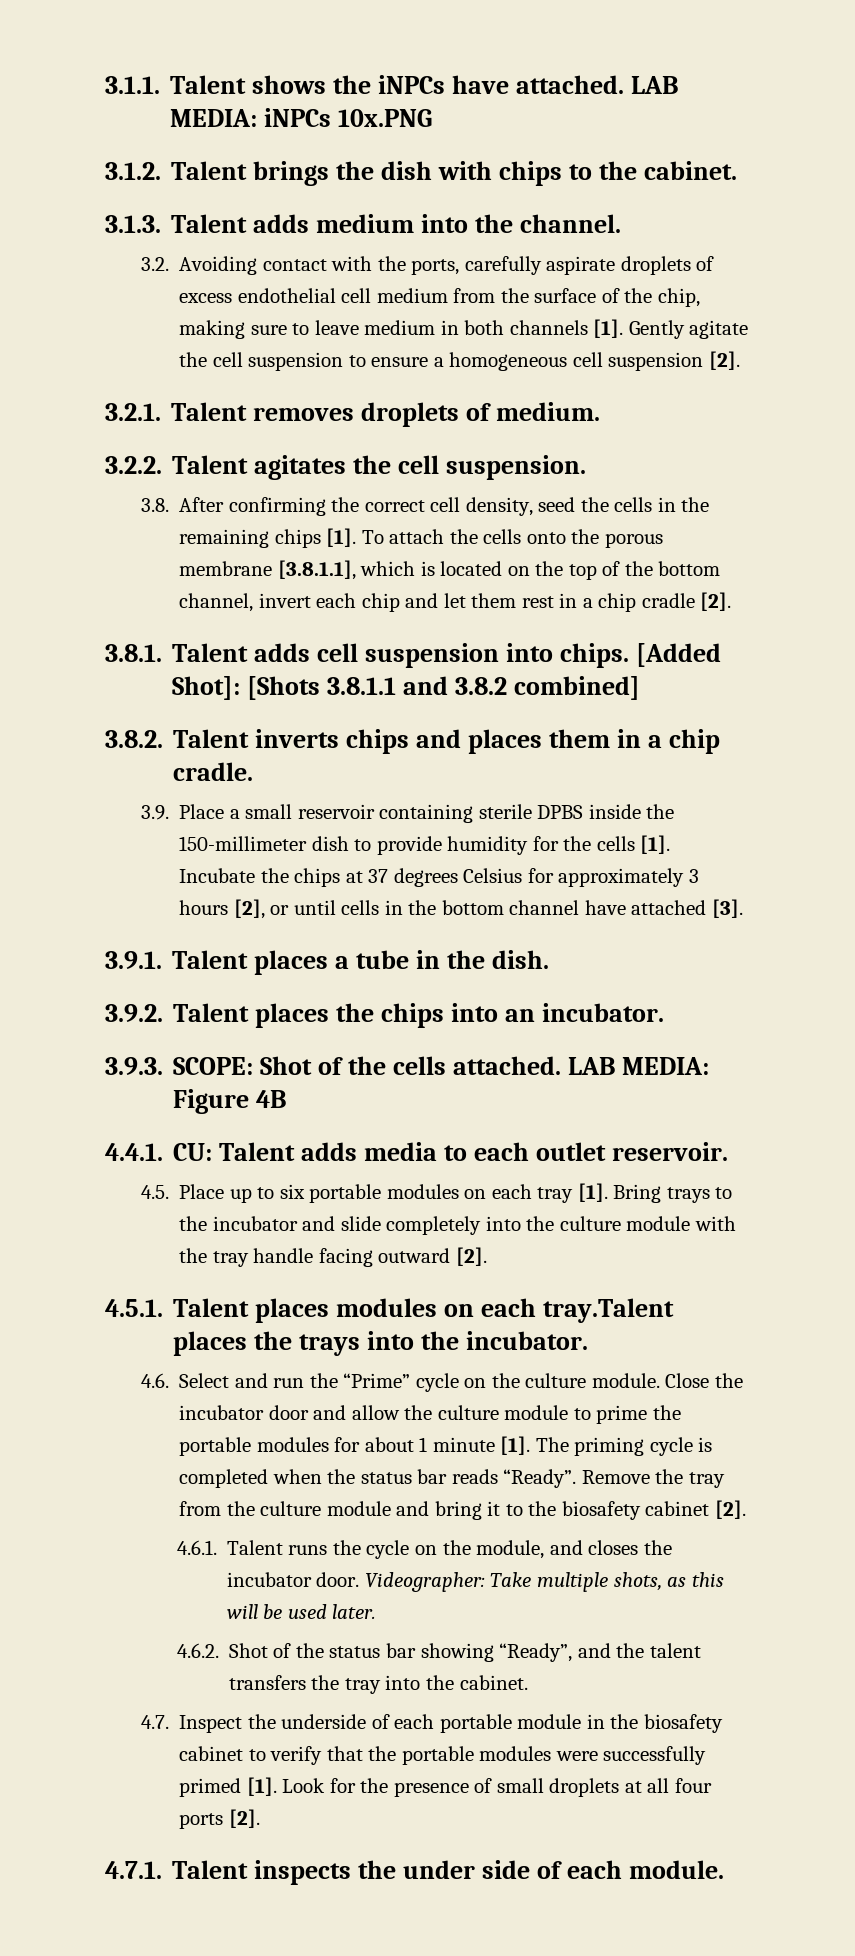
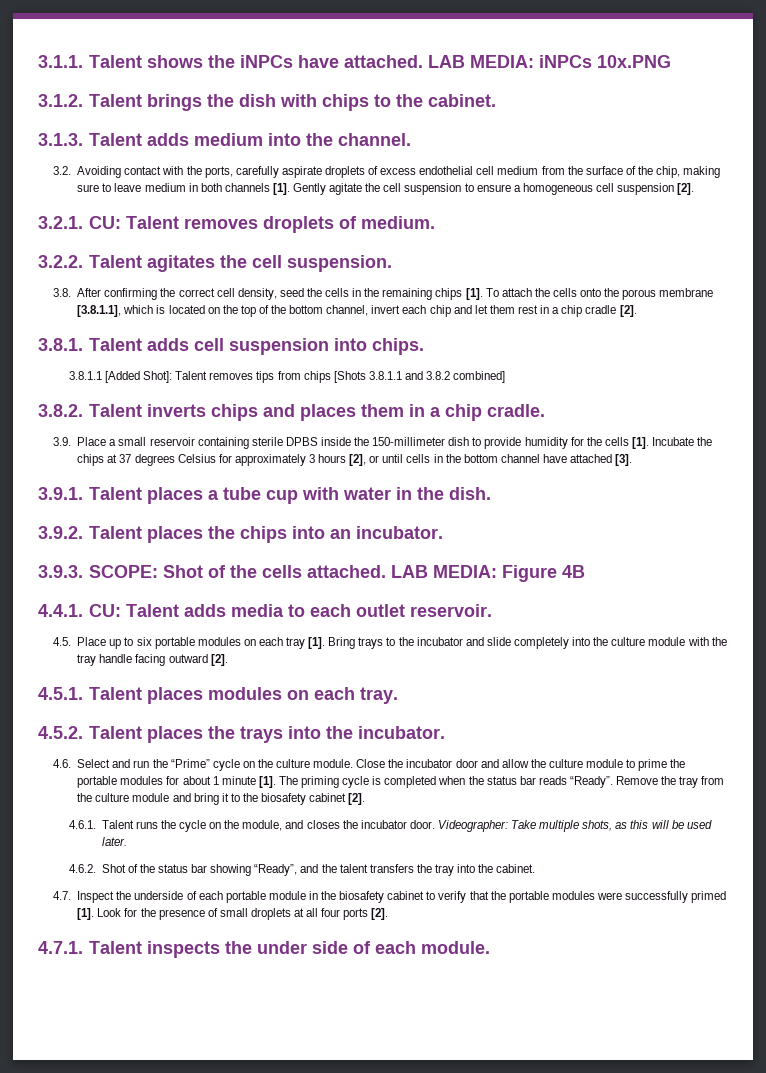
(161, 412) none -> [88,216,121,229] CU:
(630, 655) none -> [68,371,102,380] // 3.8.1.1
(241, 688) none -> [175,371,331,383] Talent removes tips from chips
(410, 959) none -> [265,487,391,504] cup with water
[543,1298,675,1323] tray.Talent -> [359,687,398,704] [38,726,142,739] tray. // 4.5.2. Talent

